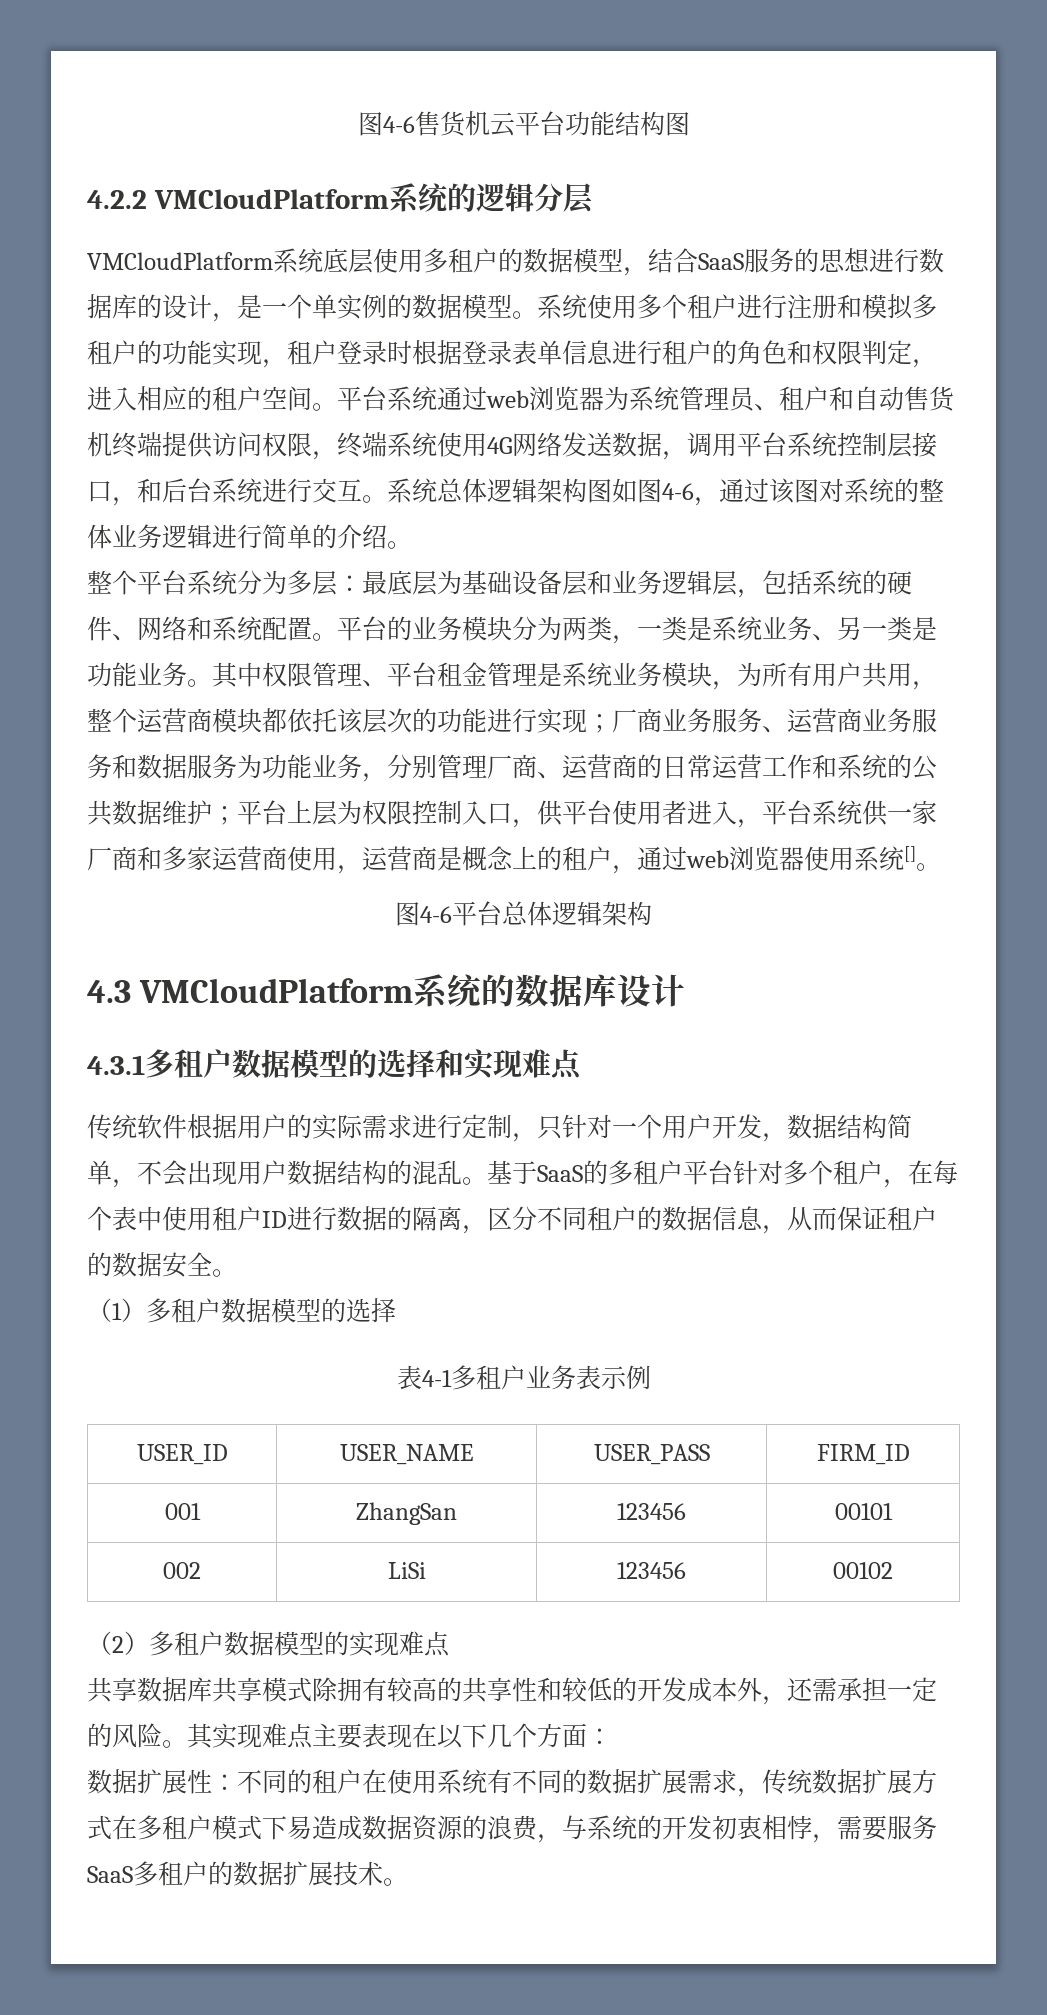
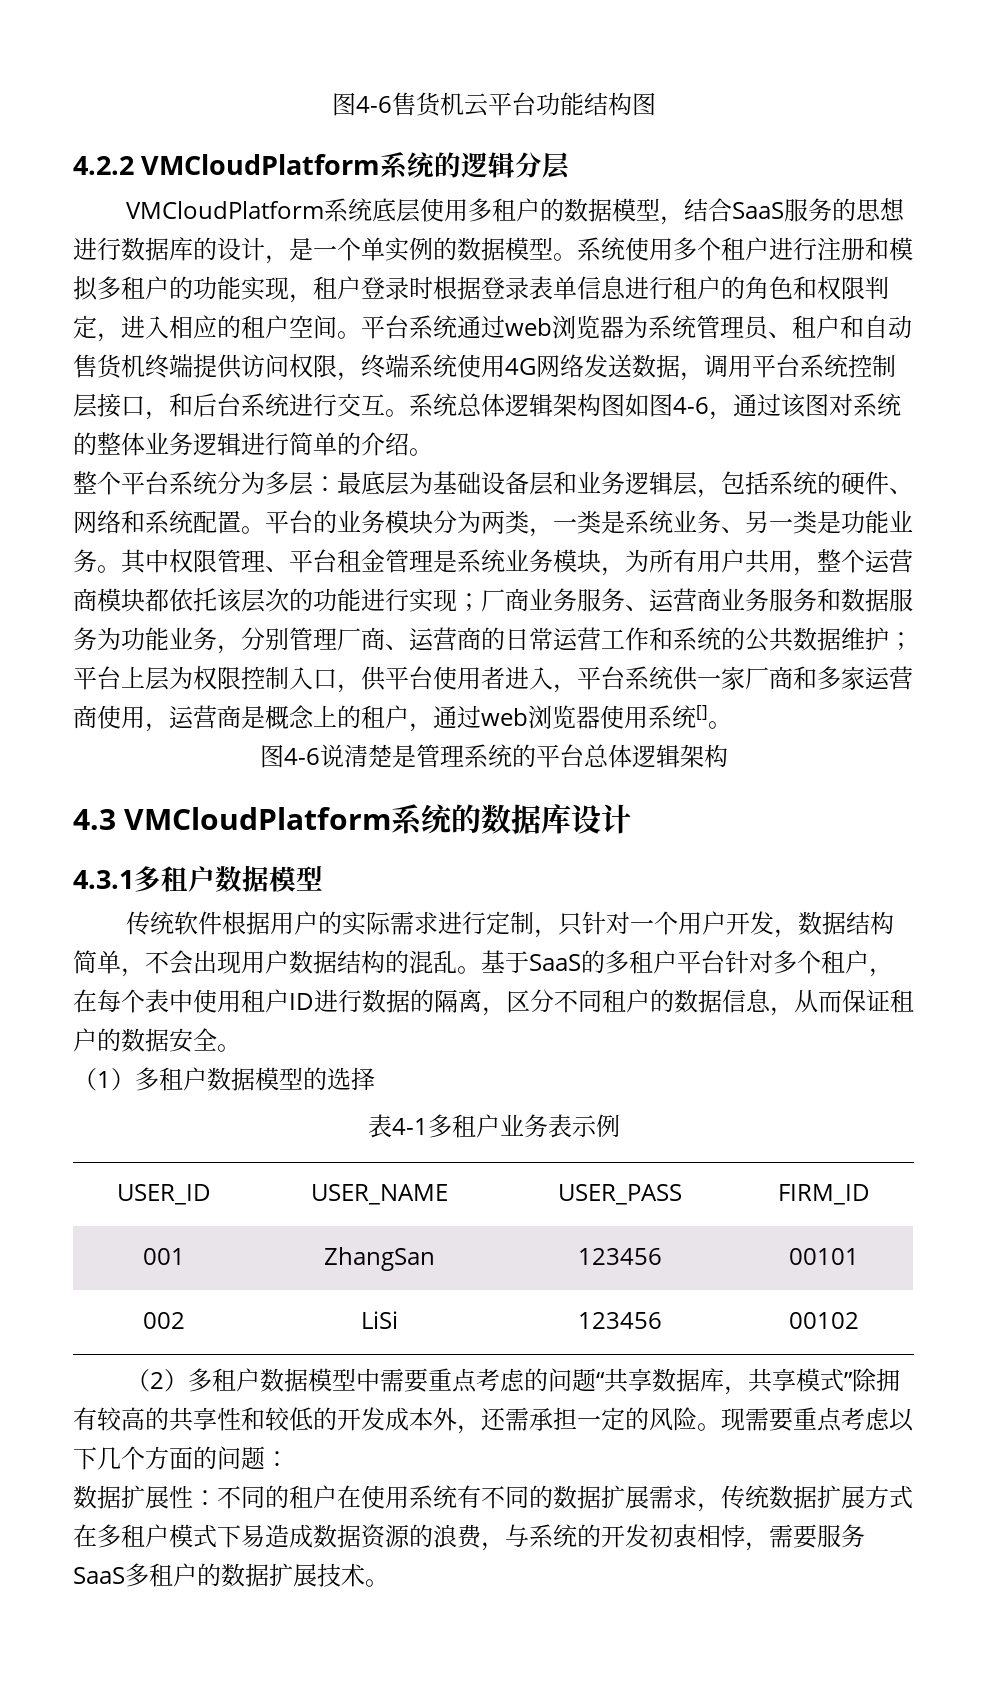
(452, 914) none -> [319,744,536,768] 说清楚是管理系统的
[348,1049,582,1080] 的选择和实现难点 -> (323, 878) none
[324,1631,450,1657] 的实现难点 // -> [355,1368,605,1393] 中需要重点考虑的问题“
(212, 1689) none -> [723,1386,748,1395] ，
(312, 1689) none -> [843,1372,853,1389] ”
[187,1723,437,1749] 其实现难点主要表现在 -> [721,1407,890,1432] 现需要重点考虑
(587, 1735) none -> [193,1446,265,1470] 的问题

